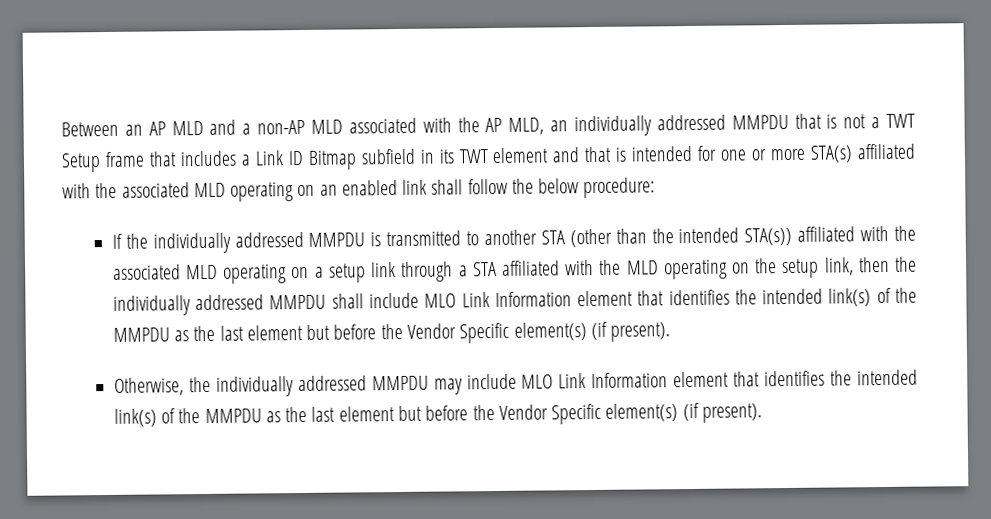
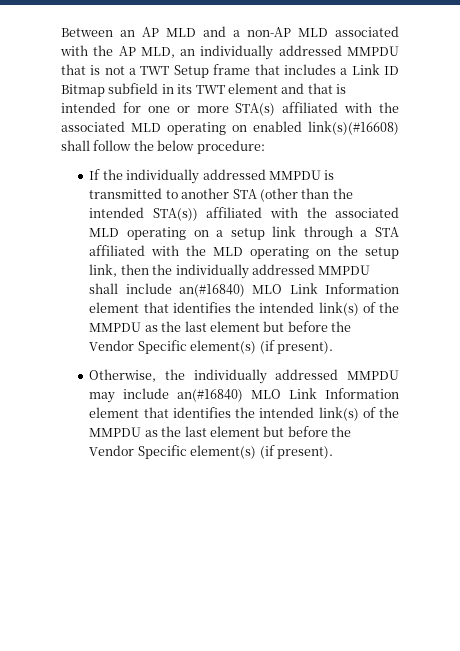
[319,179,428,196] an enabled link -> [253,121,399,135] enabled link(s)(#16608)
(419, 300) none -> [179,284,246,297] an(#16840)
(517, 381) none -> [177,389,244,402] an(#16840)

